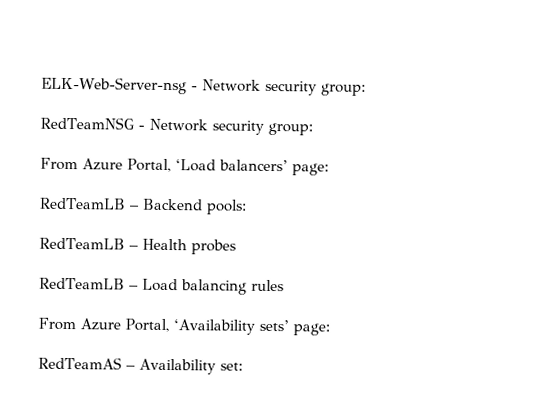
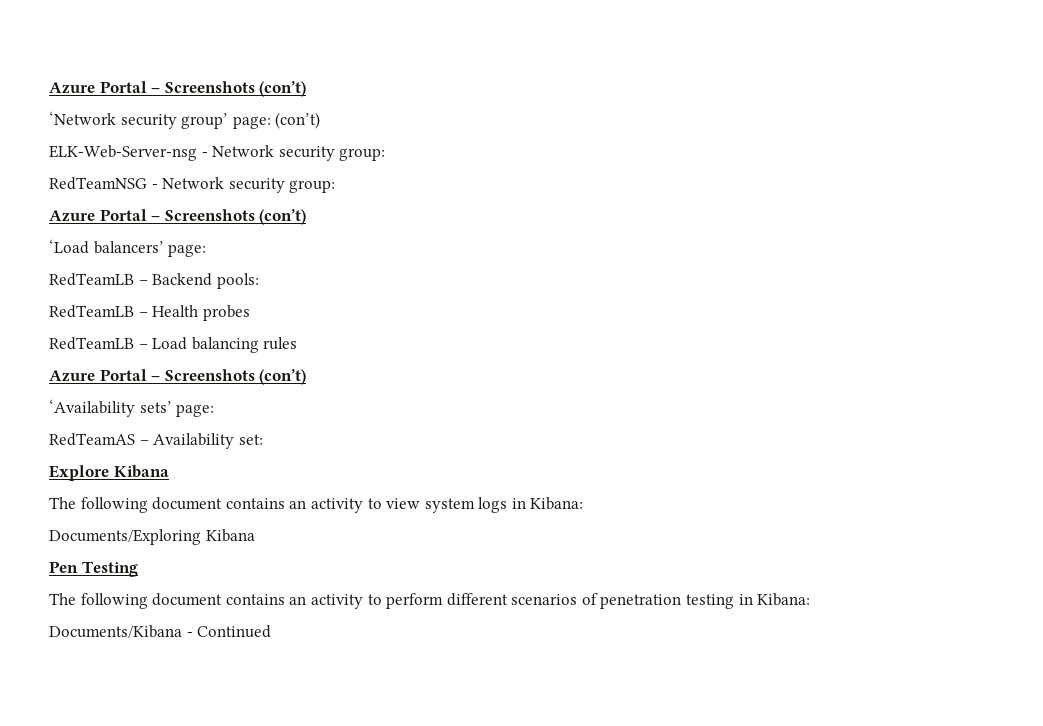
(41, 85) none -> [49,81,307,97] [49,111,321,129] Azure Portal – Screenshots (con’t) // ‘Network security group’ page: (con’t) //
[40,157,171,173] From Azure Portal, -> [49,209,307,225] Azure Portal – Screenshots (con’t) //
[38,317,169,333] From Azure Portal, -> [49,369,307,385] Azure Portal – Screenshots (con’t) //
(243, 366) none -> [49,465,169,481] [49,497,584,513] [49,529,255,545] [49,561,138,577] [49,593,811,609] [49,625,272,638] // Explore Kibana // The following document contains an activity to view system logs in Kibana: // Documents/Exploring Kibana // Pen Testing // The following document contains an activity to perform different scenarios of penetration testing in Kibana: // Documents/Kibana - Continued

